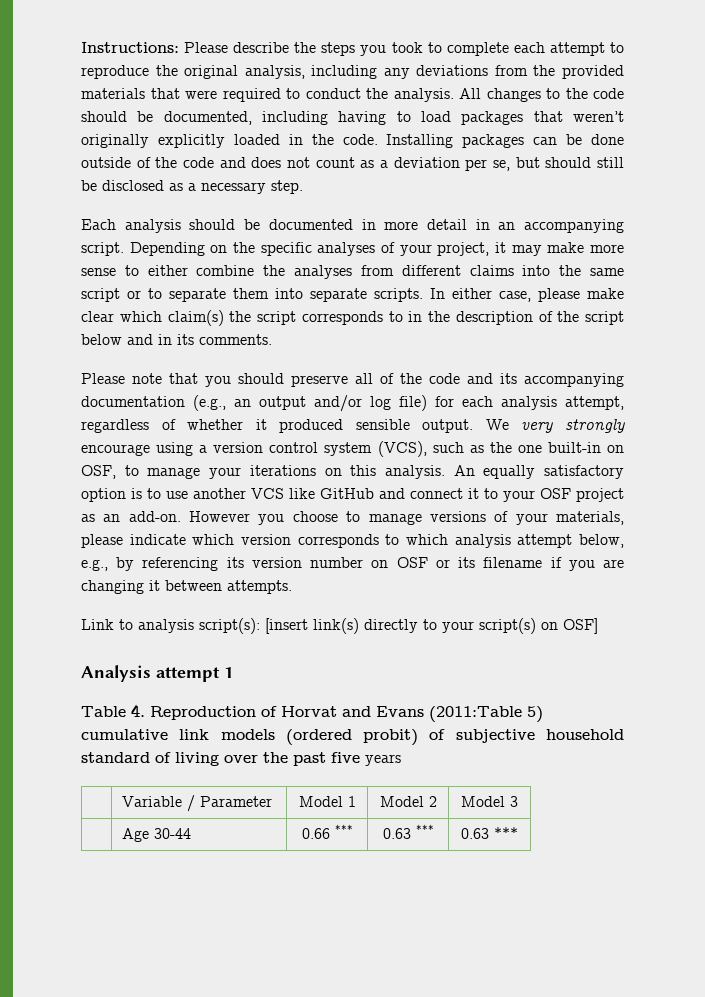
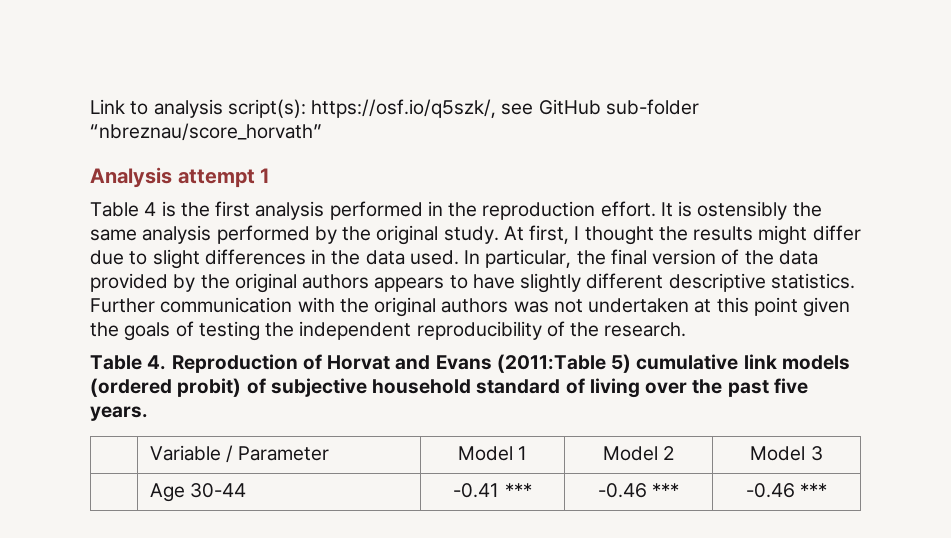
[81,42,624,56] [81,65,624,79] [81,88,624,102] [81,111,624,125] [81,134,624,148] [81,157,625,171] [81,180,303,194] [81,219,624,233] [81,242,624,256] [81,265,624,279] [81,288,624,302] [81,310,624,326] [81,334,272,345] [81,373,624,387] [81,395,624,412] [81,419,625,433] [81,441,624,457] [81,465,624,479] [81,488,624,502] [81,511,624,525] [81,534,624,548] [81,557,624,571] [81,580,292,594] [81,618,598,634] [81,665,233,682] Instructions: Please describe the steps you took to complete each attempt to reproduce the original analysis, including any deviations from the provided materials that were required to conduct the analysis. All changes to the code should be documented, including having to load packages that weren’t originally explicitly loaded in the code. Installing packages can be done outside of the code and does not count as a deviation per se, but should still be disclosed as a necessary step. // Each analysis should be documented in more detail in an accompanying script. Depending on the specific analyses of your project, it may make more sense to either combine the analyses from different claims into the same script or to separate them into separate scripts. In either case, please make clear which claim(s) the script corresponds to in the description of the script below and in its comments. // Please note that you should preserve all of the code and its accompanying documentation (e.g., an output and/or log file) for each analysis attempt, regardless of whether it produced sensible output. We very strongly encourage using a version control system (VCS), such as the one built-in on OSF, to manage your iterations on this analysis. An equally satisfactory option is to use another VCS like GitHub and connect it to your OSF project as an add-on. However you choose to manage versions of your materials, please indicate which version corresponds to which analysis attempt below, e.g., by referencing its version number on OSF or its filename if you are changing it between attempts. // Link to analysis script(s): [insert link(s) directly to your script(s) on OSF] // Analysis attempt 1 -> [90,99,699,118] [90,123,322,141] [90,167,271,188] [90,201,822,220] [90,225,861,245] [90,249,818,269] [90,273,855,293] [90,297,851,317] [90,321,687,341] Link to analysis script(s): https://osf.io/q5szk/, see GitHub sub-folder “nbreznau/score_horvath” // Analysis attempt 1 // Table 4 is the first analysis performed in the reproduction effort. It is ostensibly the same analysis performed by the original study. At first, I thought the results might differ due to slight differences in the data used. In particular, the final version of the data provided by the original authors appears to have slightly different descriptive statistics. Further communication with the original authors was not undertaken at this point given the goals of testing the independent reproducibility of the research.
[365,754,401,766] years -> [90,406,148,421] years.
[301,824,353,839] [382,824,434,839] [461,828,489,839] 0.66 *** | 0.63 *** | 0.63 -> [453,483,532,498] [597,483,680,498] [745,483,795,498] -0.41 *** | -0.46 *** | -0.46

